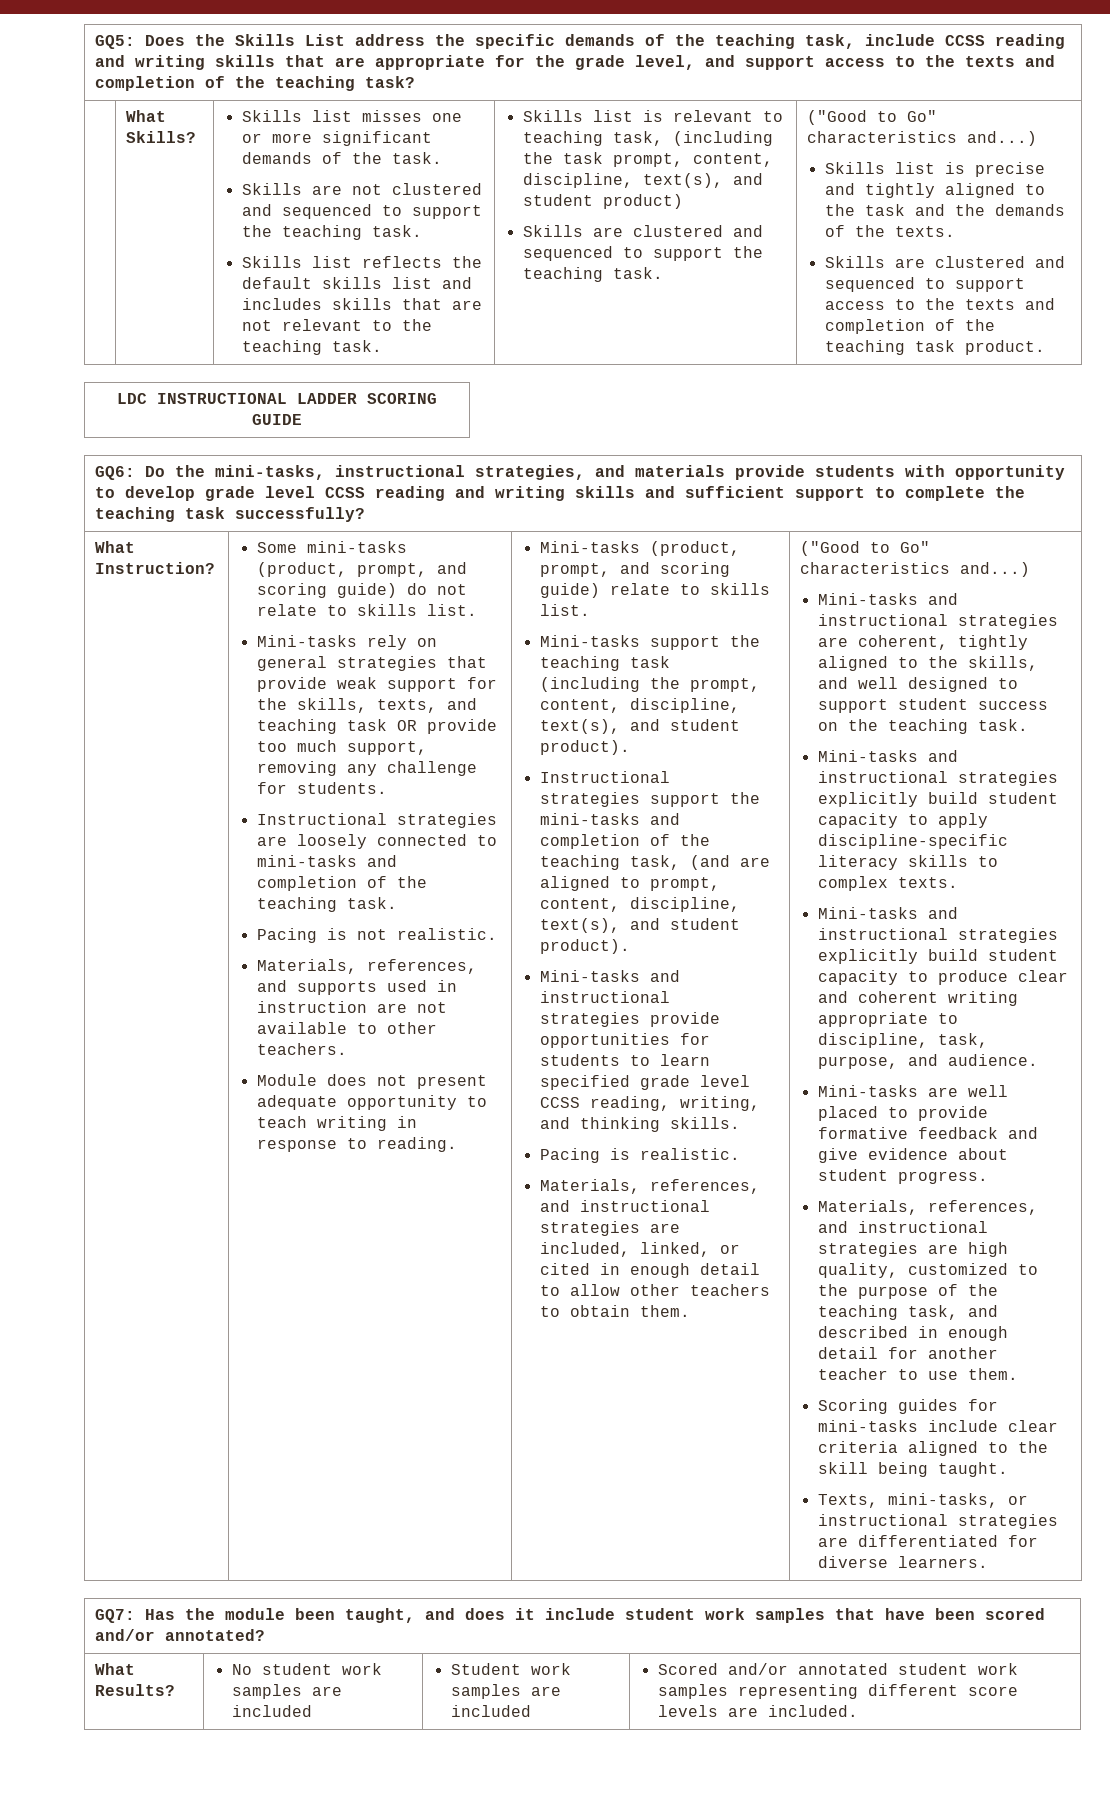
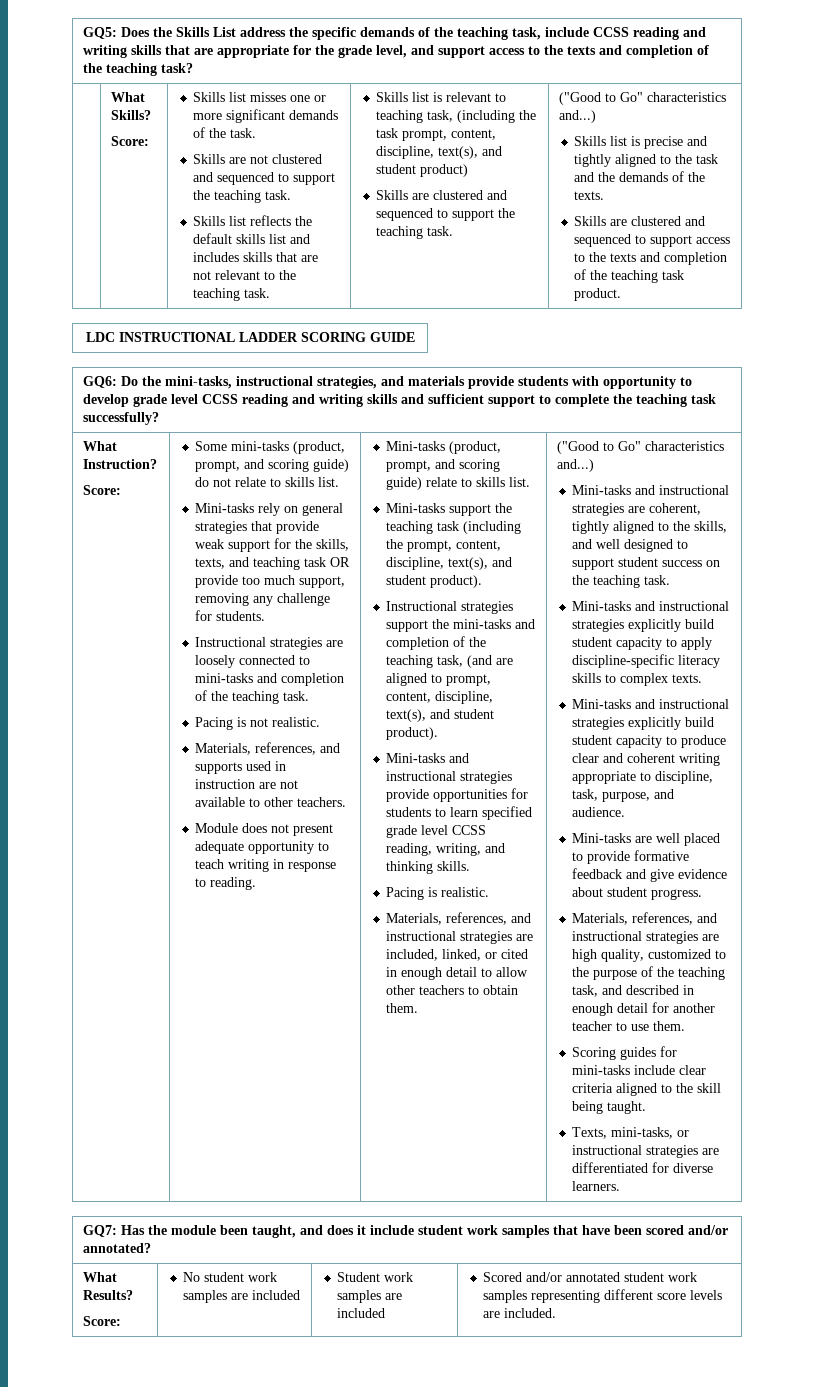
(197, 137) none -> [110,136,149,146] // Score:
(216, 568) none -> [82,485,121,495] // Score:
(176, 1690) none -> [82,1316,121,1326] // Score:

